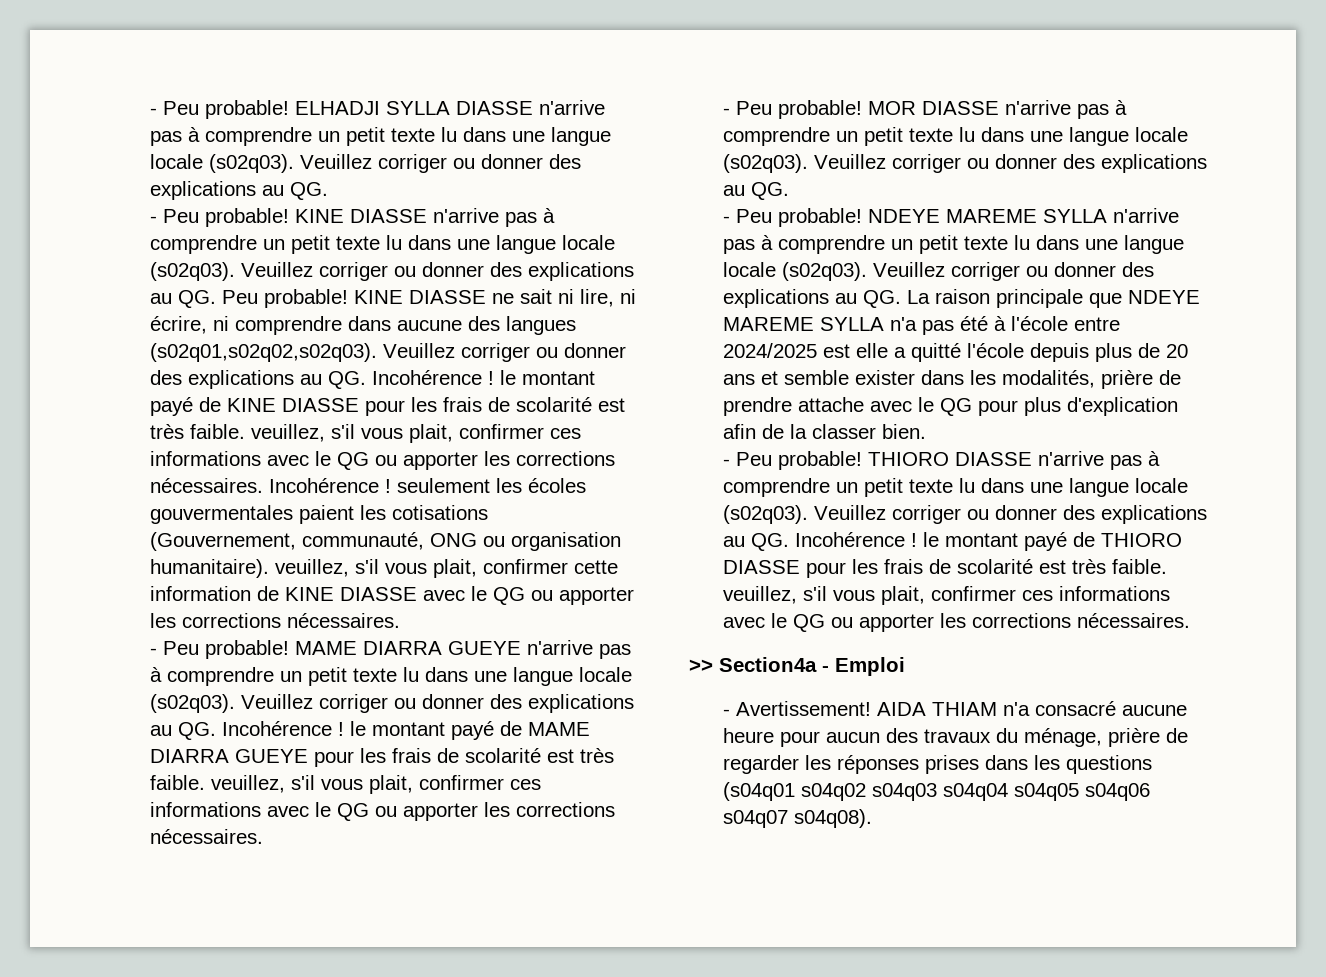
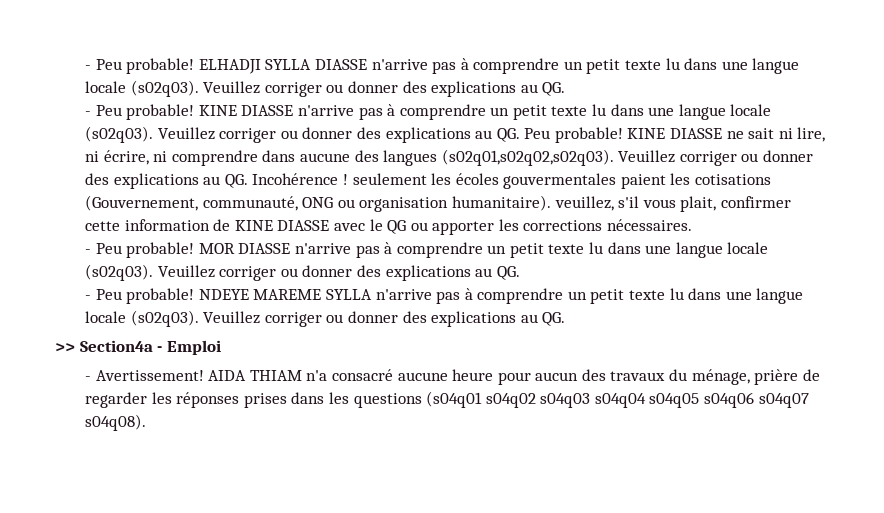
[499,370,595,385] [149,397,625,416] [149,424,581,443] [149,451,615,470] [149,478,391,493] le montant payé de KINE DIASSE pour les frais de scolarité est très faible. veuillez, s'il vous plait, confirmer ces informations avec le QG ou apporter les corrections nécessaires. Incohérence ! -> (348, 179) none
[149,640,631,659] [149,667,632,686] [149,694,634,713] [149,721,590,740] [149,748,614,767] [149,775,541,794] [149,802,615,821] [149,829,263,844] // - Peu probable! MAME DIARRA GUEYE n'arrive pas à comprendre un petit texte lu dans une langue locale (s02q03). Veuillez corriger ou donner des explications au QG. Incohérence ! le montant payé de MAME DIARRA GUEYE pour les frais de scolarité est très faible. veuillez, s'il vous plait, confirmer ces informations avec le QG ou apporter les corrections nécessaires. -> (693, 225) none
[906,289,1200,308] [722,316,1120,335] [722,343,1188,362] [722,370,1181,389] [722,397,1178,416] [722,424,926,439] [722,451,1160,470] [722,478,1188,497] [722,505,1207,524] [722,532,1182,551] [722,559,1167,578] [722,586,1170,605] [722,613,1190,632] La raison principale que NDEYE MAREME SYLLA n'a pas été à l'école entre 2024/2025 est elle a quitté l'école depuis plus de 20 ans et semble exister dans les modalités, prière de prendre attache avec le QG pour plus d'explication afin de la classer bien. // - Peu probable! THIORO DIASSE n'arrive pas à comprendre un petit texte lu dans une langue locale (s02q03). Veuillez corriger ou donner des explications au QG. Incohérence ! le montant payé de THIORO DIASSE pour les frais de scolarité est très faible. veuillez, s'il vous plait, confirmer ces informations avec le QG ou apporter les corrections nécessaires. -> (566, 319) none

